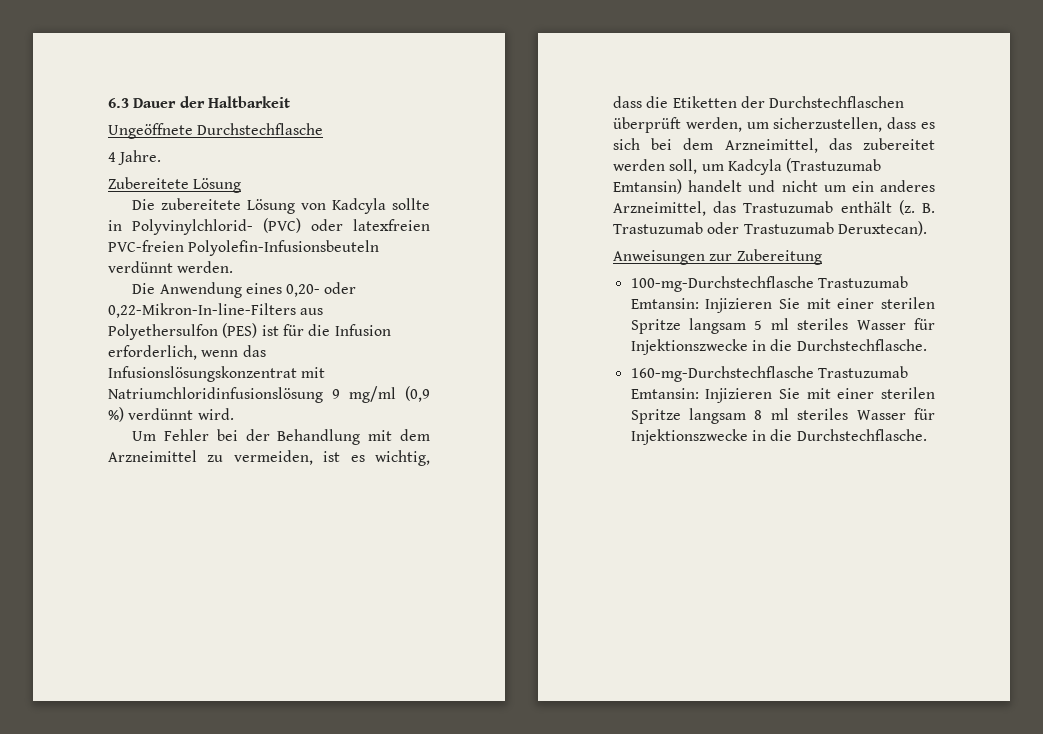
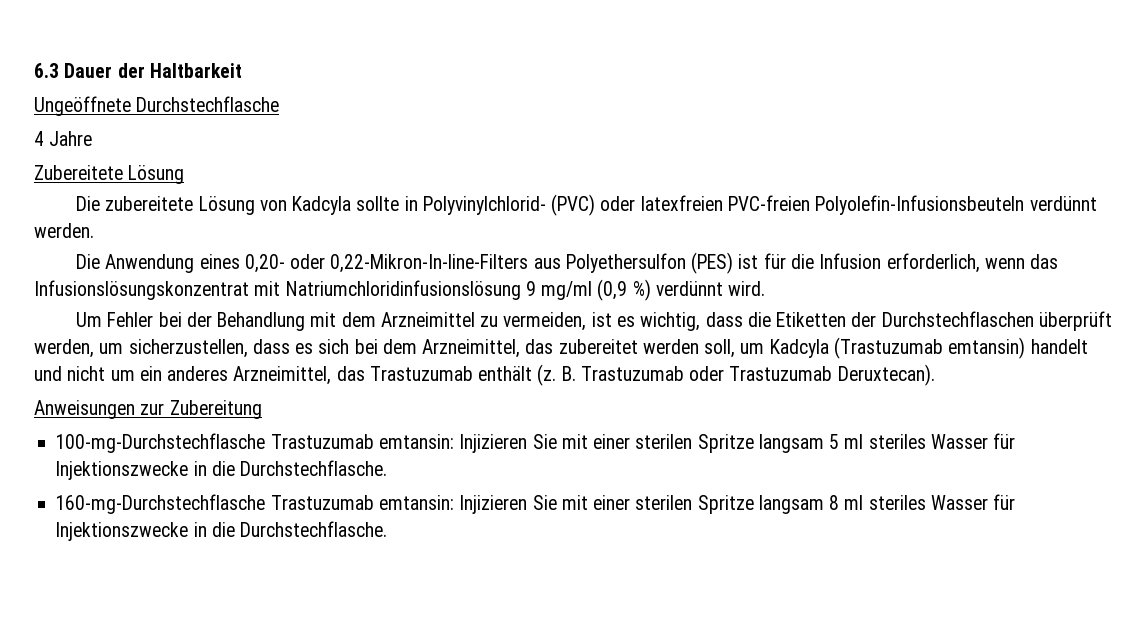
[118,150,162,165] Jahre. -> [49,131,93,146] Jahre
[613,179,682,194] Emtansin) -> [948,337,1026,359] emtansin)
[630,298,699,309] Emtansin: -> [378,434,454,449] emtansin:
[630,388,699,399] Emtansin: -> [378,495,454,510] emtansin:

